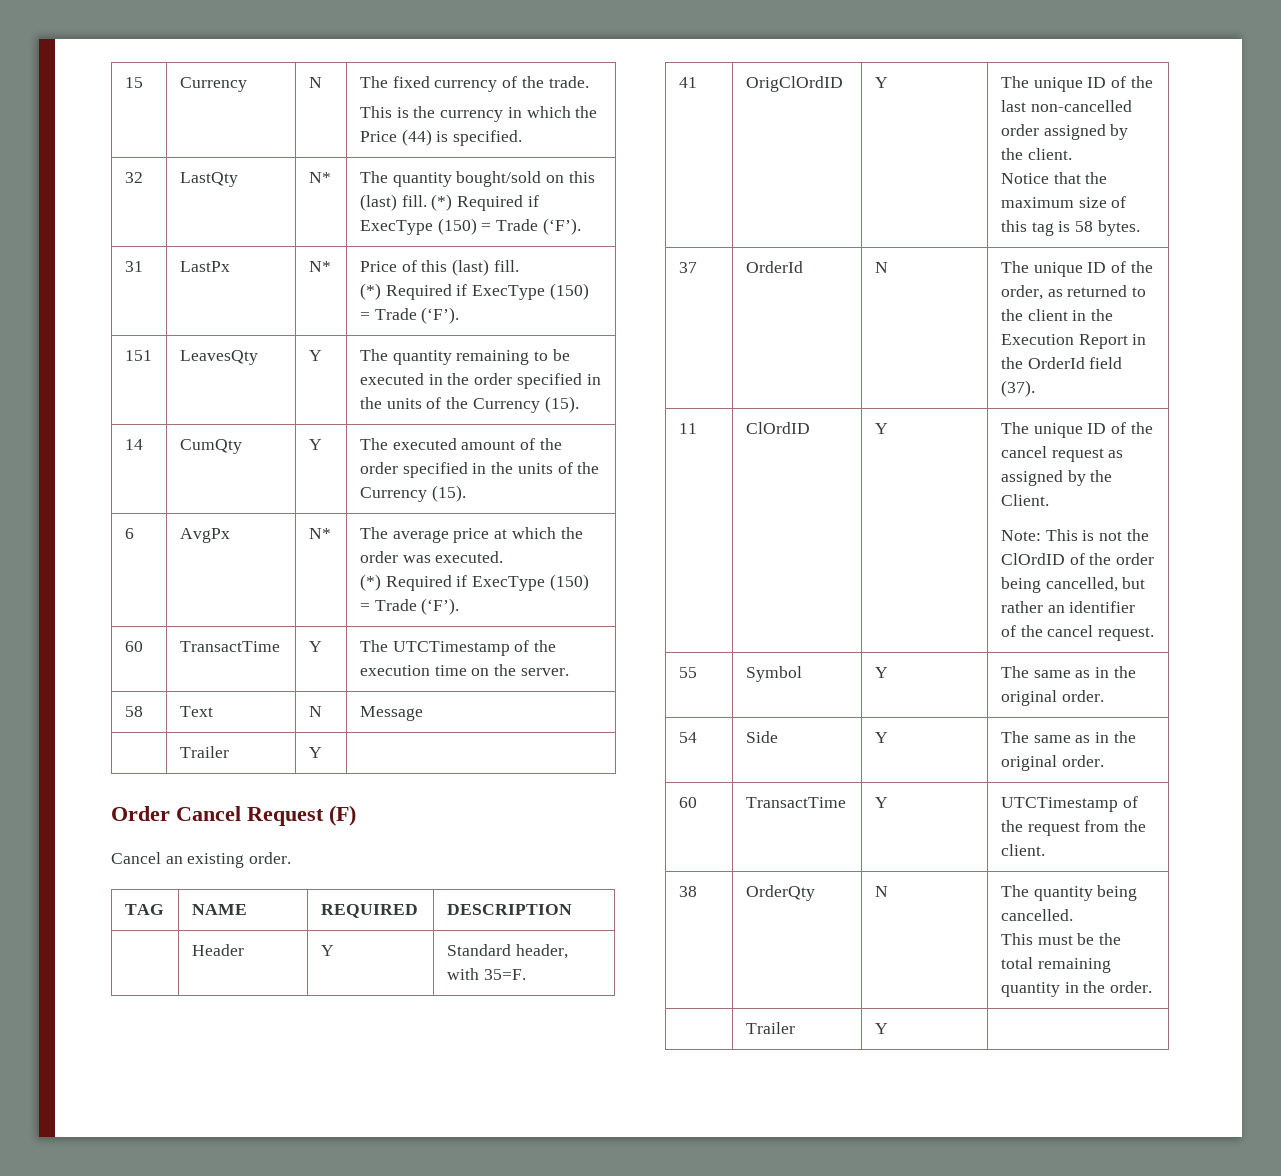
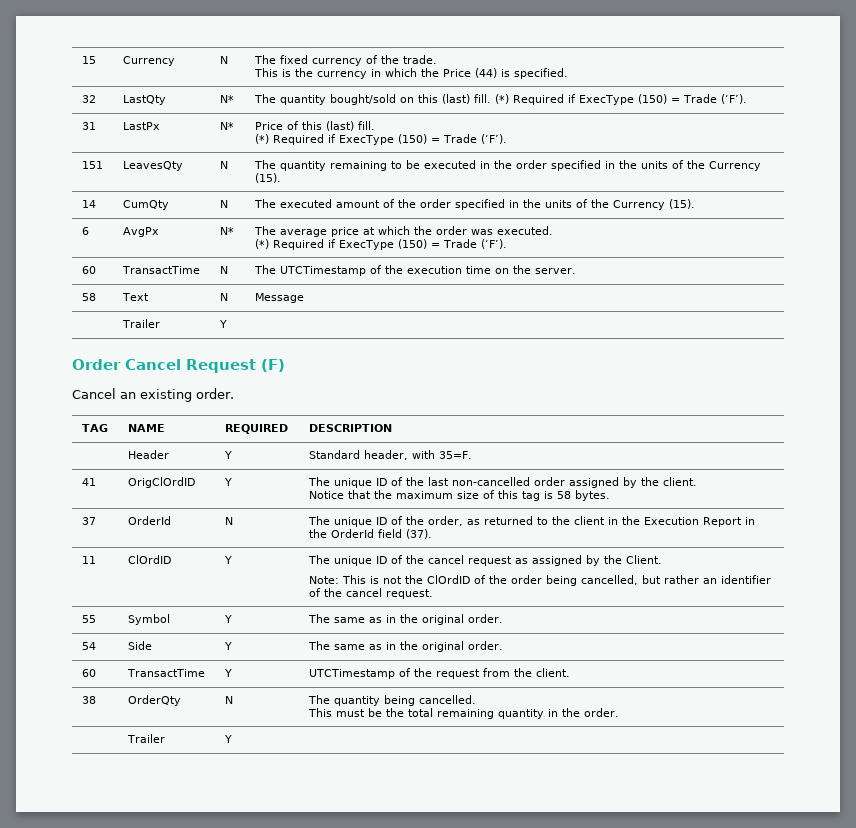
[308,350,322,361] Y -> [219,161,228,169] N
[308,439,322,450] Y -> [219,200,228,208] N
[308,641,322,652] Y -> [219,266,228,274] N

